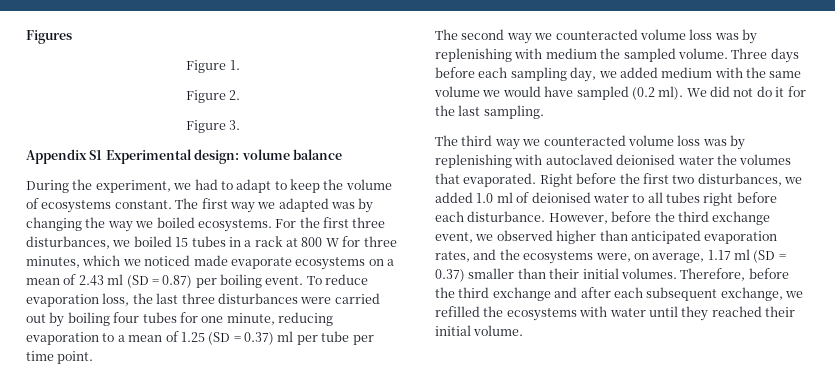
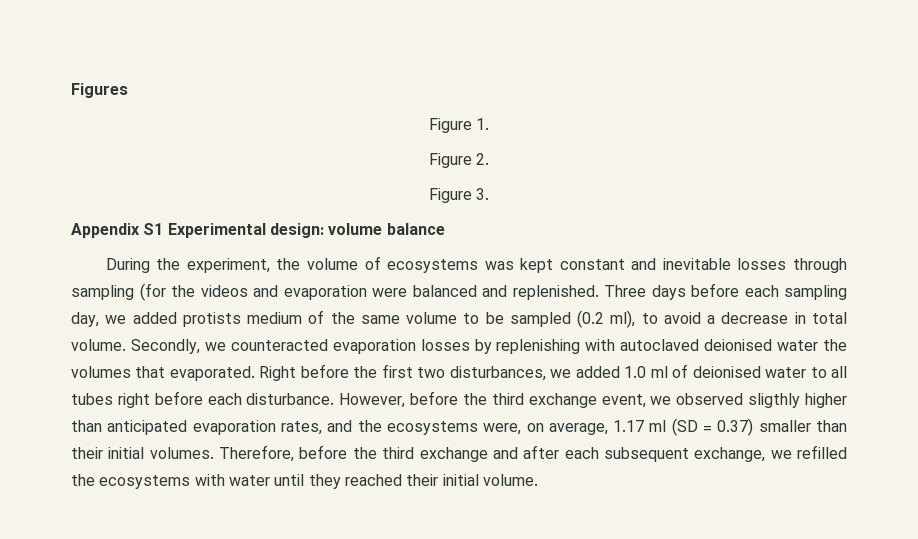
[173,179,392,193] [26,198,374,213] [26,217,386,232] [26,236,397,249] [26,255,394,270] [26,274,369,288] [26,293,380,307] [26,312,333,327] [26,331,374,345] [26,351,94,364] [435,29,757,44] [435,48,728,62] we had to adapt to keep the volume of ecosystems constant. The first way we adapted was by changing the way we boiled ecosystems. For the first three disturbances, we boiled 15 tubes in a rack at 800 W for three minutes, which we noticed made evaporate ecosystems on a mean of 2.43 ml (SD = 0.87) per boiling event. To reduce evaporation loss, the last three disturbances were carried out by boiling four tubes for one minute, reducing evaporation to a mean of 1.25 (SD = 0.37) ml per tube per time point. // The second way we counteracted volume loss was by replenishing with medium the sampled volume. -> [276,256,847,273] [71,283,599,301] the volume of ecosystems was kept constant and inevitable losses through sampling (for the videos and evaporation were balanced and replenished.
[661,67,802,78] [434,86,806,100] [435,105,544,119] [435,135,727,150] medium with the same volume we would have sampled (0.2 ml). We did not do it for the last sampling. // The third way we counteracted volume loss was -> [182,310,848,328] [71,339,470,354] protists medium of the same volume to be sampled (0.2 ml), to avoid a decrease in total volume. Secondly, we counteracted evaporation losses
(553, 235) none -> [748,393,801,408] sligthly

